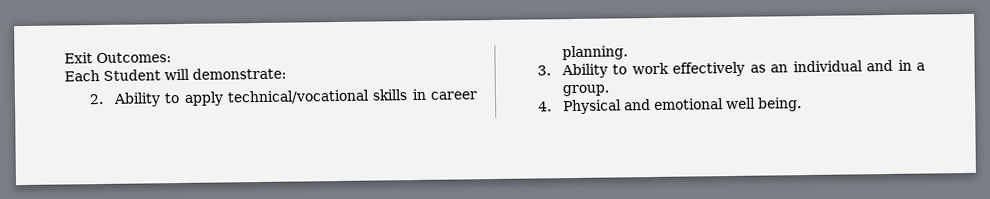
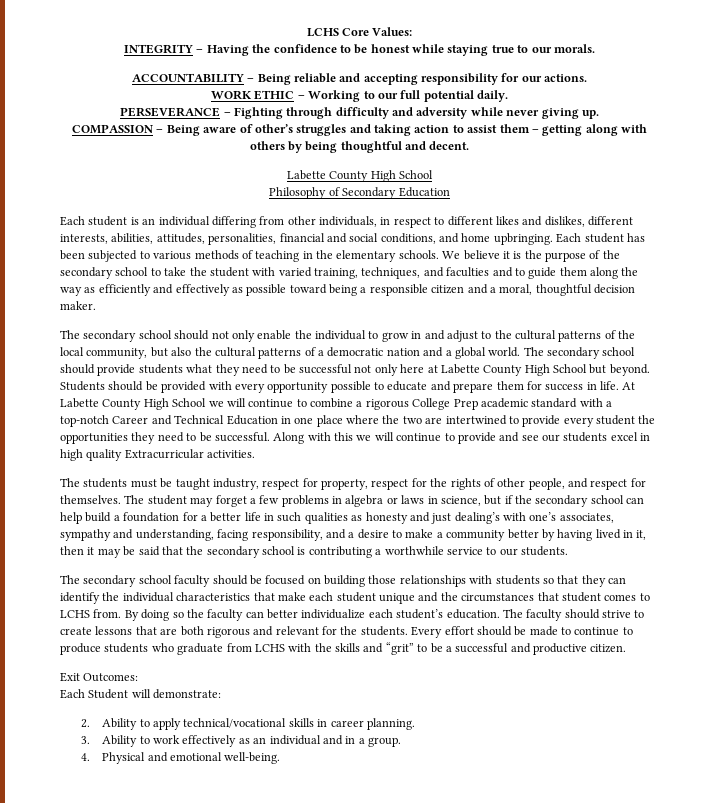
(64, 58) none -> [306,27,413,37] [124,44,595,56] [131,73,588,85] [211,90,508,102] [120,107,599,119] [72,124,647,136] [249,141,470,153] [286,170,434,182] [269,187,450,199] [60,216,633,228] [60,233,645,245] [60,250,620,262] [60,267,639,279] [60,284,635,296] [60,301,96,310] [60,330,636,342] [60,347,636,359] [60,364,650,376] [60,381,636,393] [60,398,612,410] [60,415,656,427] [60,432,651,444] [60,449,256,461] [60,478,646,490] [60,495,645,507] [60,512,614,524] [60,529,647,541] [60,546,568,558] [60,575,626,587] [60,592,650,604] [60,609,645,621] [60,626,633,638] [60,642,627,655] LCHS Core Values: // INTEGRITY – Having the confidence to be honest while staying true to our morals. // ACCOUNTABILITY – Being reliable and accepting responsibility for our actions. // WORK ETHIC – Working to our full potential daily. // PERSEVERANCE – Fighting through difficulty and adversity while never giving up. // COMPASSION – Being aware of other’s struggles and taking action to assist them – getting along with others by being thoughtful and decent. // Labette County High School // Philosophy of Secondary Education // Each student is an individual differing from other individuals, in respect to different likes and dislikes, different interests, abilities, attitudes, personalities, financial and social conditions, and home upbringing. Each student has been subjected to various methods of teaching in the elementary schools. We believe it is the purpose of the secondary school to take the student with varied training, techniques, and faculties and to guide them along the way as efficiently and effectively as possible toward being a responsible citizen and a moral, thoughtful decision maker. // The secondary school should not only enable the individual to grow in and adjust to the cultural patterns of the local community, but also the cultural patterns of a democratic nation and a global world. The secondary school should provide students what they need to be successful not only here at Labette County High School but beyond. Students should be provided with every opportunity possible to educate and prepare them for success in life. At Labette County High School we will continue to combine a rigorous College Prep academic standard with a top-notch Career and Technical Education in one place where the two are intertwined to provide every student the opportunities they need to be successful. Along with this we will continue to provide and see our students excel in high quality Extracurricular activities. // The students must be taught industry, respect for property, respect for the rights of other people, and respect for themselves. The student may forget a few problems in algebra or laws in science, but if the secondary school can help build a foundation for a better life in such qualities as honesty and just dealing’s with one’s associates, sympathy and understanding, facing responsibility, and a desire to make a community better by having lived in it, then it may be said that the secondary school is contributing a worthwhile service to our students. // The secondary school faculty should be focused on building those relationships with students so that they can identify the individual characteristics that make each student unique and the circumstances that student comes to LCHS from. By doing so the faculty can better individualize each student’s education. The faculty should strive to create lessons that are both rigorous and relevant for the students. Every effort should be made to continue to produce students who graduate from LCHS with the skills and “grit” to be a successful and productive citizen. //
[725,97,802,112] well being. -> [224,752,281,764] well-being.

